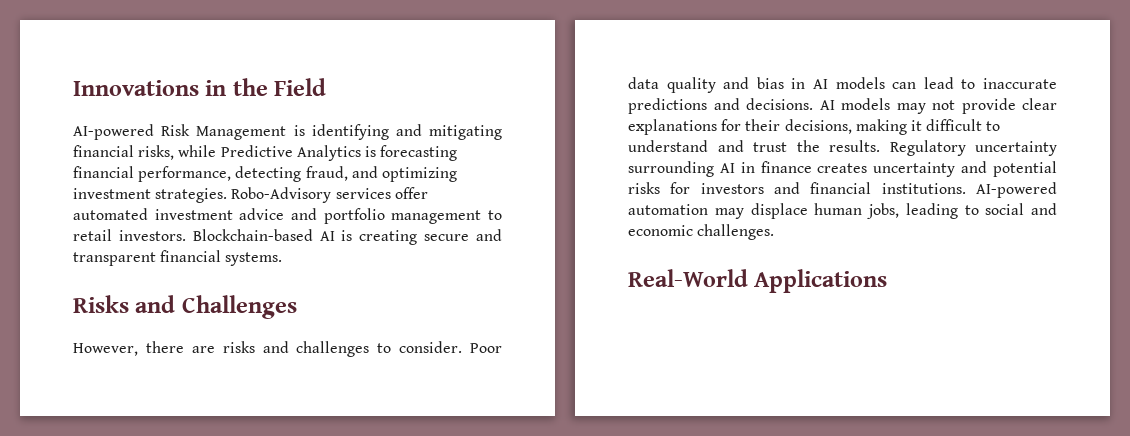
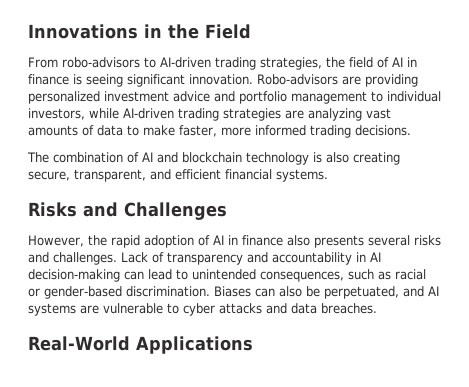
[73,124,502,140] [73,145,458,161] [73,166,457,182] [73,187,428,203] [73,208,148,220] AI-powered Risk Management is identifying and mitigating financial risks, while Predictive Analytics is forecasting financial performance, detecting fraud, and optimizing investment strategies. Robo-Advisory services offer automated -> [28,57,417,70] [28,74,418,87] [28,91,100,104] From robo-advisors to AI-driven trading strategies, the field of AI in finance is seeing significant innovation. Robo-advisors are providing personalized
[73,229,502,245] [73,252,156,266] retail investors. Blockchain-based AI is creating secure and transparent -> [387,91,441,102] [28,108,391,121] [28,125,411,138] [27,152,400,165] [28,169,221,182] individual investors, while AI-driven trading strategies are analyzing vast amounts of data to make faster, more informed trading decisions. // The combination of AI and blockchain technology is also creating secure, transparent, and efficient
[145,341,502,357] [628,77,784,93] there are risks and challenges to consider. Poor data quality and bias -> [88,235,441,248] [28,252,352,265] the rapid adoption of AI in finance also presents several risks and challenges. Lack of transparency and accountability
[835,77,885,89] models -> [28,269,120,282] decision-making
[983,78,1057,89] [628,98,1057,114] [628,119,1001,135] [628,140,1057,156] [628,161,1057,177] [628,182,1057,198] [628,203,1057,219] [628,224,775,240] inaccurate predictions and decisions. AI models may not provide clear explanations for their decisions, making it difficult to understand and trust the results. Regulatory uncertainty surrounding AI in finance creates uncertainty and potential risks for investors and financial institutions. AI-powered automation may displace human jobs, leading to social and economic challenges. -> [192,269,426,282] [28,286,439,299] [28,303,377,316] unintended consequences, such as racial or gender-based discrimination. Biases can also be perpetuated, and AI systems are vulnerable to cyber attacks and data breaches.

